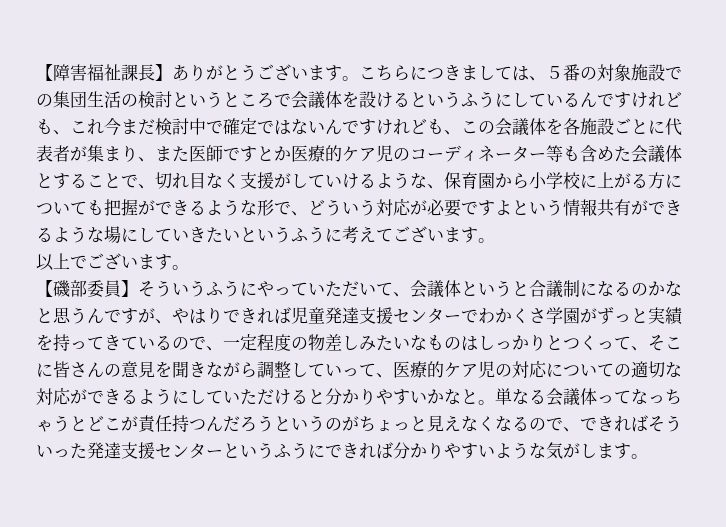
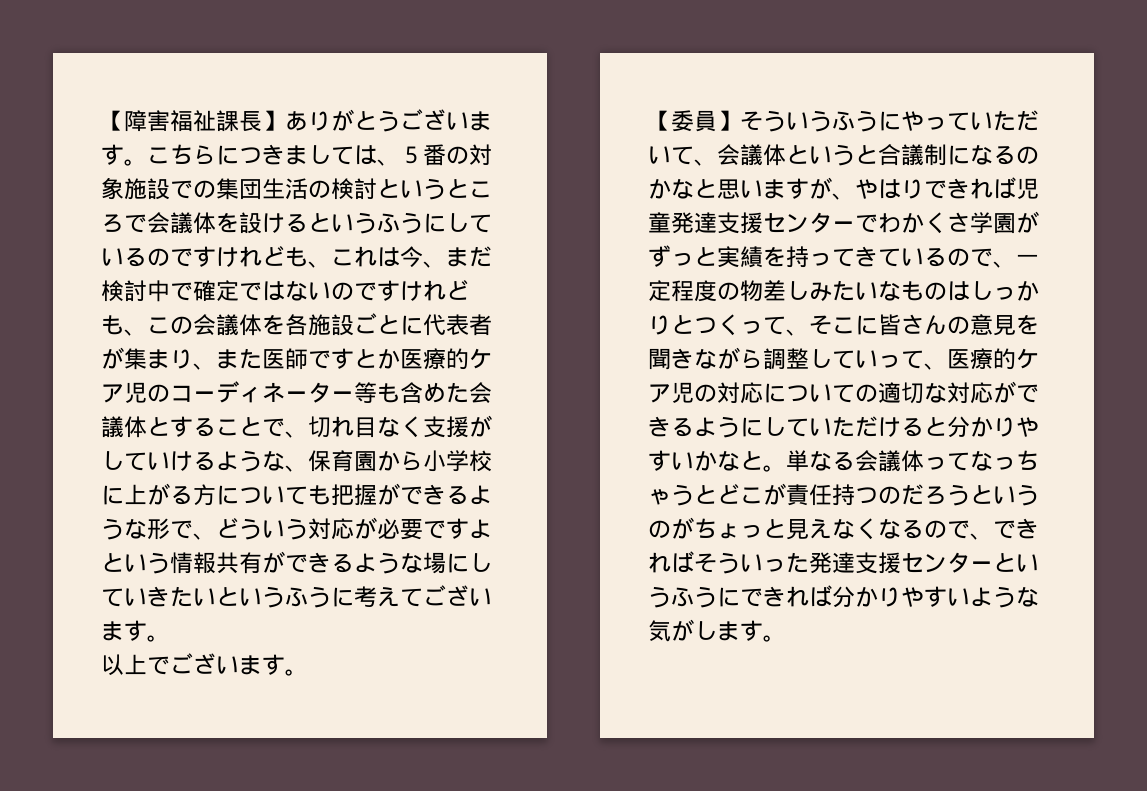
[580,92,597,107] ん -> [147,248,170,266] の
[104,117,121,136] 今 -> [377,246,446,268] は今、
[325,119,342,134] ん -> [331,282,354,300] の
[53,280,87,297] 磯部 -> (671, 120) none
[70,307,121,324] うんで -> [740,179,786,199] いま
[206,416,223,431] ん -> [878,486,901,504] の

